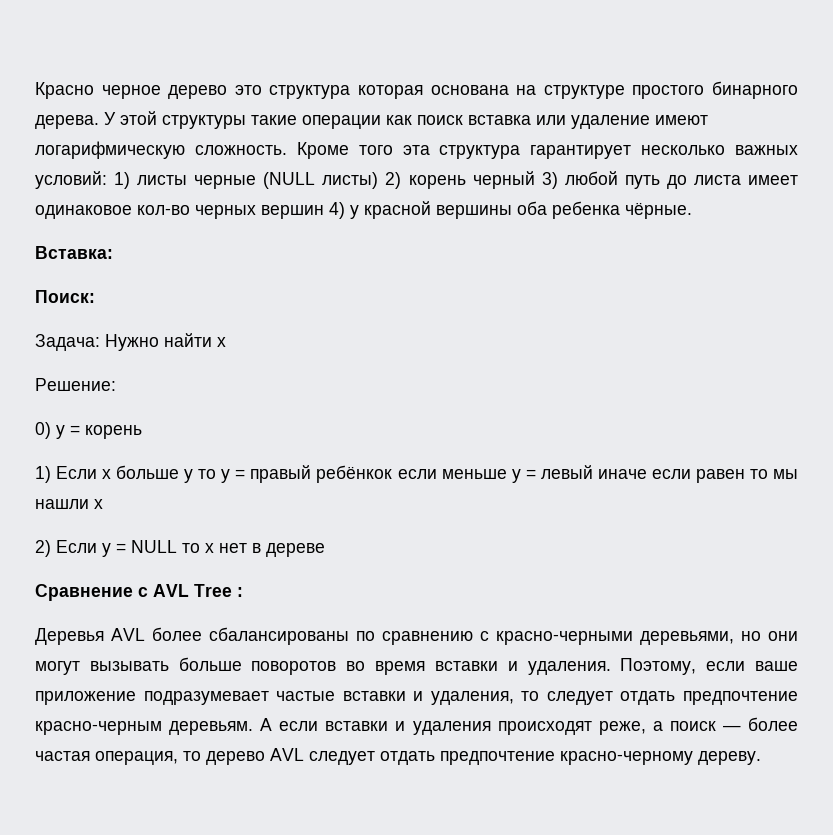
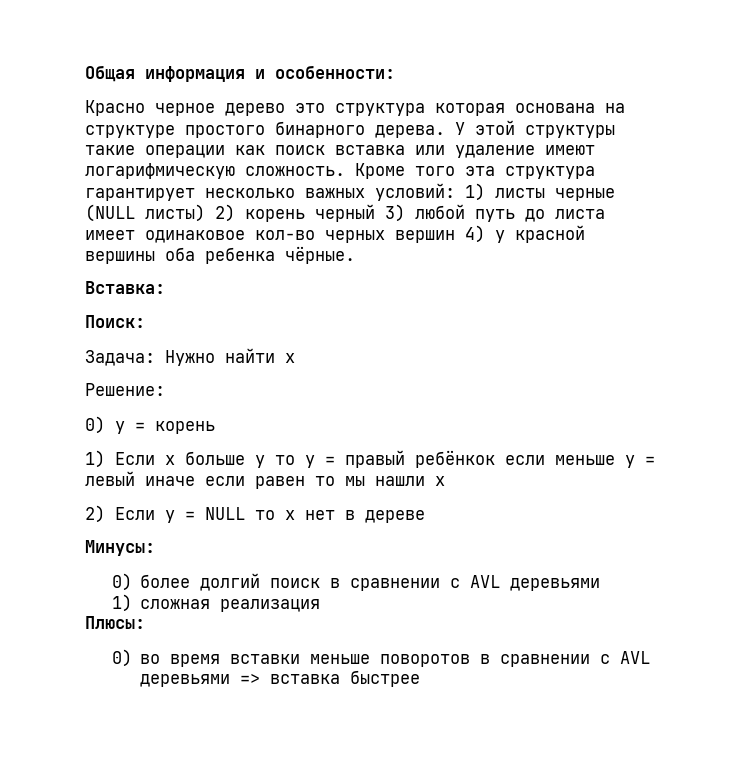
(35, 90) none -> [85,66,395,82] Общая информация и особенности: //
[35,584,243,601] [35,627,798,645] [35,657,799,675] [35,691,798,705] [35,717,799,735] [35,748,761,765] Сравнение с AVL Tree : // Деревья AVL более сбалансированы по сравнению с красно-черными деревьями, но они могут вызывать больше поворотов во время вставки и удаления. Поэтому, если ваше приложение подразумевает частые вставки и удаления, то следует отдать предпочтение красно-черным деревьям. А если вставки и удаления происходят реже, а поиск — более частая операция, то дерево AVL следует отдать предпочтение красно-черному дереву. -> [85,540,155,556] [111,573,601,591] [111,594,321,612] [85,616,145,629] [111,649,651,667] [140,670,421,687] Минусы: // 0) более долгий поиск в сравнении с AVL деревьями // 1) сложная реализация // Плюсы: // 0) во время вставки меньше поворотов в сравнении с AVL деревьями => вставка быстрее

